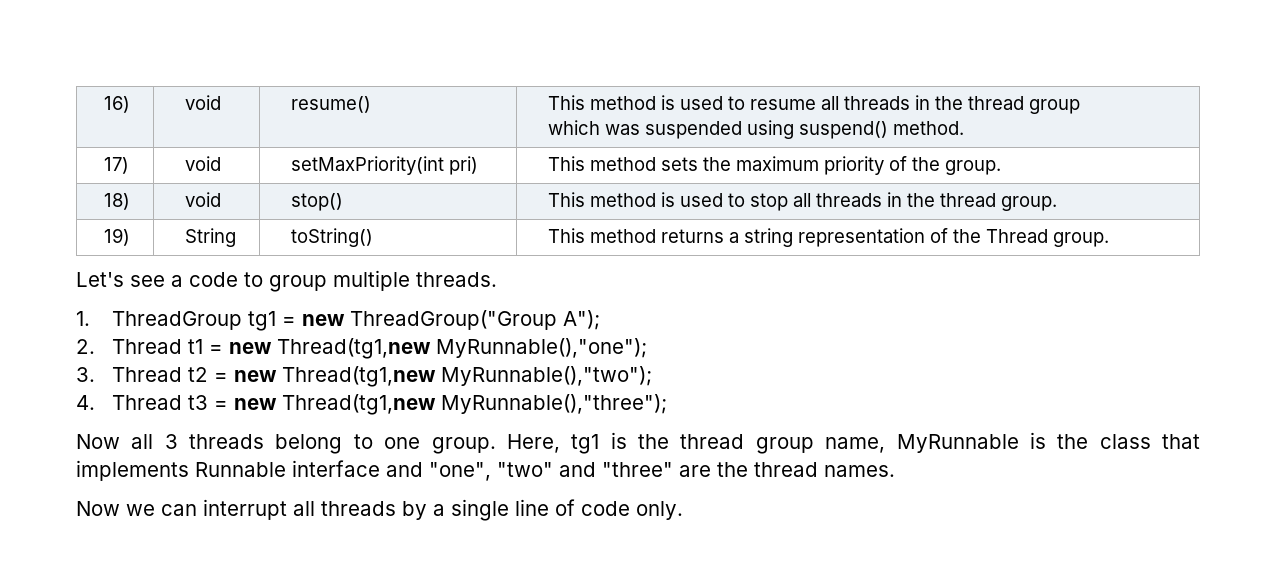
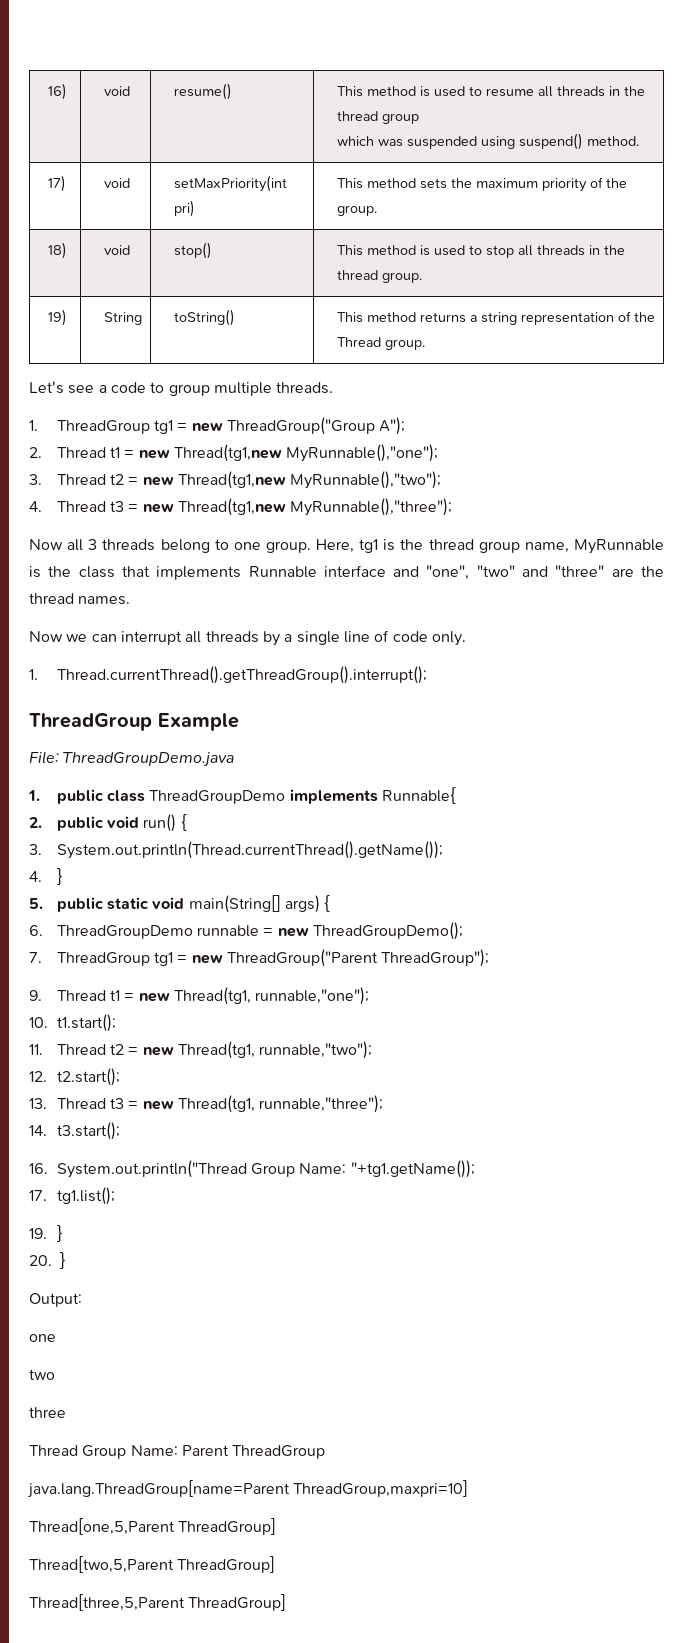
(683, 510) none -> [29,666,427,684] [29,713,239,731] [29,751,235,767] [28,787,456,804] [29,814,187,832] [29,841,443,859] [29,868,63,885] [29,895,331,913] [29,922,463,940] [29,949,490,967] [29,987,370,1005] [29,1014,116,1032] [29,1041,373,1059] [29,1068,120,1086] [29,1095,384,1113] [29,1122,120,1140] [29,1160,475,1178] [29,1187,115,1205] [29,1225,63,1242] [29,1252,66,1269] [29,1293,82,1307] [29,1334,56,1342] [29,1369,55,1380] [29,1407,66,1418] [29,1445,326,1459] [27,1480,469,1498] [29,1518,277,1535] [29,1556,276,1573] [29,1594,287,1611] // 1. Thread.currentThread().getThreadGroup().interrupt(); // ThreadGroup Example // File: ThreadGroupDemo.java // 1. public class ThreadGroupDemo implements Runnable{ // 2. public void run() { // 3. System.out.println(Thread.currentThread().getName()); // 4. } // 5. public static void main(String[] args) { // 6. ThreadGroupDemo runnable = new ThreadGroupDemo(); // 7. ThreadGroup tg1 = new ThreadGroup("Parent ThreadGroup"); // 9. Thread t1 = new Thread(tg1, runnable,"one"); // 10. t1.start(); // 11. Thread t2 = new Thread(tg1, runnable,"two"); // 12. t2.start(); // 13. Thread t3 = new Thread(tg1, runnable,"three"); // 14. t3.start(); // 16. System.out.println("Thread Group Name: "+tg1.getName()); // 17. tg1.list(); // 19. } // 20. } // Output: // one // two // three // Thread Group Name: Parent ThreadGroup // java.lang.ThreadGroup[name=Parent ThreadGroup,maxpri=10] // Thread[one,5,Parent ThreadGroup] // Thread[two,5,Parent ThreadGroup] // Thread[three,5,Parent ThreadGroup]

